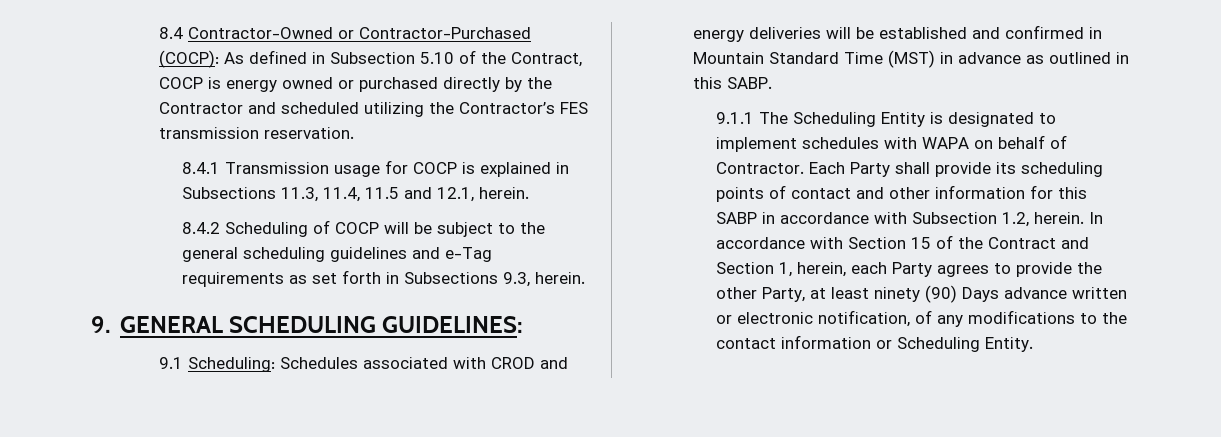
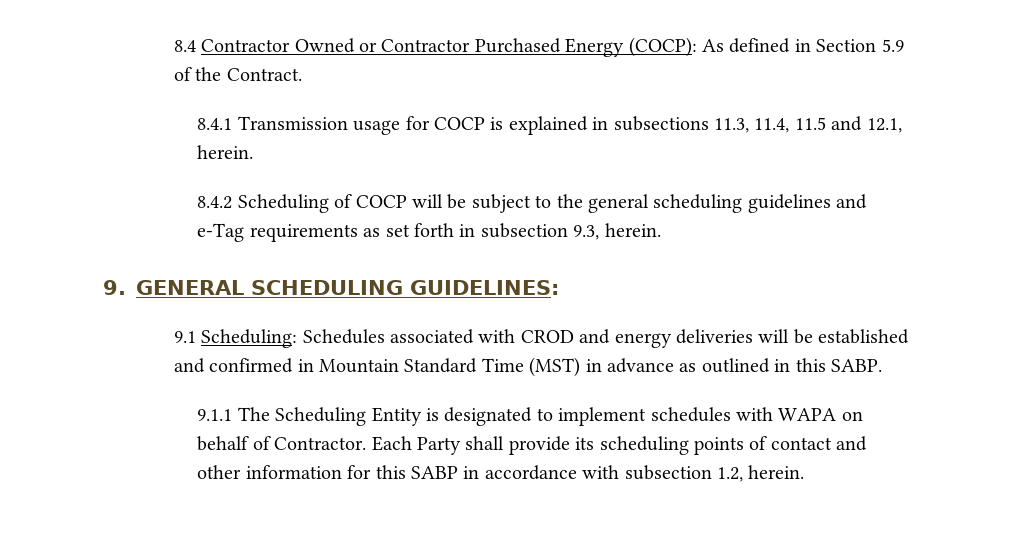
[188,27,532,39] [159,50,583,68] [159,77,553,92] [159,102,589,117] [159,127,355,139] Contractor-Owned or Contractor-Purchased (COCP): As defined in Subsection 5.10 of the Contract, COCP is energy owned or purchased directly by the Contractor and scheduled utilizing the Contractor’s FES transmission reservation. -> [201,37,904,57] [173,67,302,81] Contractor Owned or Contractor Purchased Energy (COCP): As defined in Section 5.9 of the Contract.
[181,187,276,199] Subsections -> [613,116,709,131] subsections
[403,272,498,284] Subsections -> [480,223,568,238] subsection
[911,212,997,224] Subsection -> [624,465,712,480] subsection
[1088,212,1103,224] [715,235,1089,249] [715,262,1102,277] [715,285,1127,303] [715,310,1127,327] [715,335,1033,352] In accordance with Section 15 of the Contract and Section 1, herein, each Party agrees to provide the other Party, at least ninety (90) Days advance written or electronic notification, of any modifications to the contact information or Scheduling Entity. -> (805, 472) none

